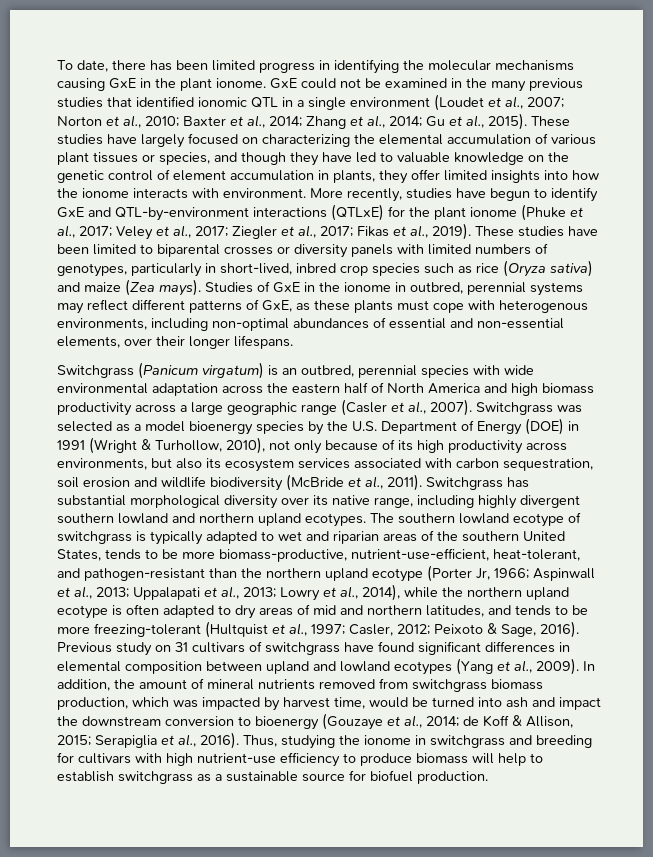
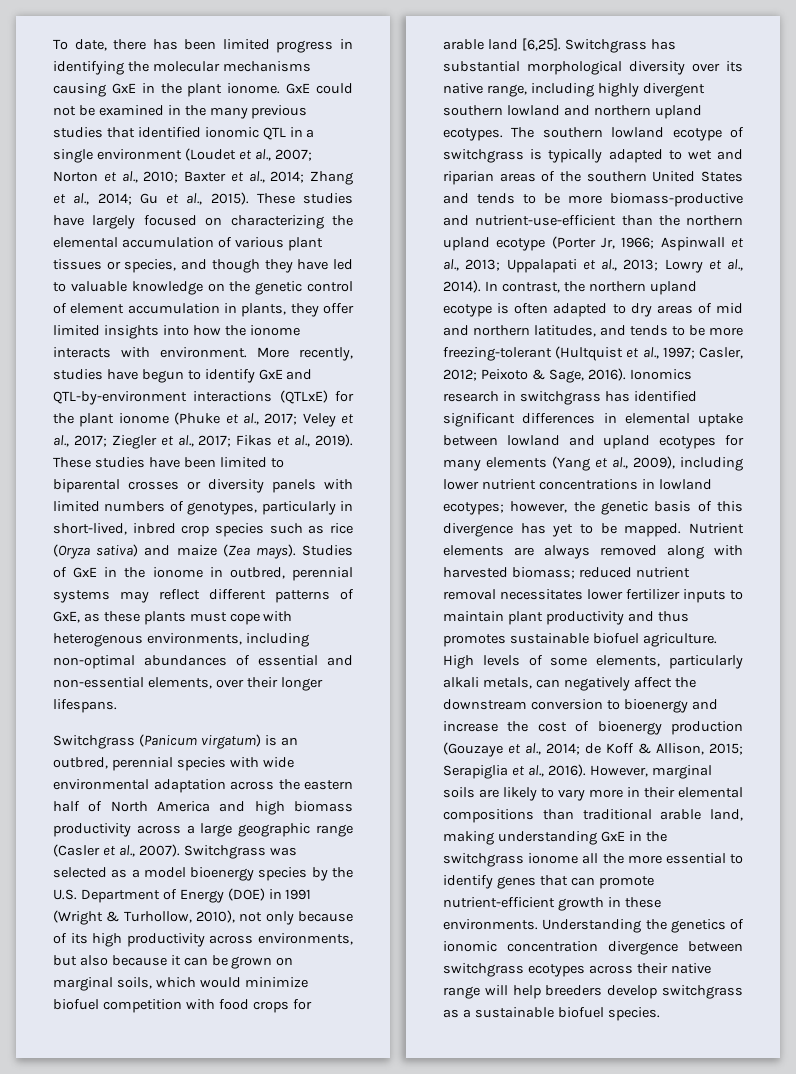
[206,458,593,472] [57,474,422,491] its ecosystem services associated with carbon sequestration, soil erosion and wildlife biodiversity (McBride et al., 2011). -> [111,955,294,969] [53,977,308,991] [53,999,312,1013] [443,38,561,51] because it can be grown on marginal soils, which would minimize biofuel competition with food crops for arable land [6,25].
[57,548,580,562] [57,568,205,581] States, tends to be more biomass-productive, nutrient-use-efficient, heat-tolerant, and pathogen-resistant -> [701,171,743,182] [443,193,743,207] [443,215,617,226] States and tends to be more biomass-productive and nutrient-use-efficient
[362,584,438,601] 2014), while -> [443,280,560,293] 2014). In contrast,
[57,641,570,656] [57,658,595,675] [57,678,543,692] [57,697,601,711] Previous study on 31 cultivars of switchgrass have found significant differences in elemental composition between upland and lowland ecotypes (Yang et al., 2009). In addition, the amount of mineral nutrients removed from switchgrass biomass production, which was impacted by harvest time, would be turned into ash and impact -> [629,369,692,380] [443,391,697,405] [443,413,743,427] [443,435,744,449] [443,456,743,471] [443,479,712,490] [443,501,743,515] [443,523,744,537] [443,545,743,559] [443,567,690,579] [443,589,743,603] [443,611,689,625] [443,633,717,647] [443,655,743,669] [443,677,672,691] Ionomics research in switchgrass has identified significant differences in elemental uptake between lowland and upland ecotypes for many elements (Yang et al., 2009), including lower nutrient concentrations in lowland ecotypes; however, the genetic basis of this divergence has yet to be mapped. Nutrient elements are always removed along with harvested biomass; reduced nutrient removal necessitates lower fertilizer inputs to maintain plant productivity and thus promotes sustainable biofuel agriculture. High levels of some elements, particularly alkali metals, can negatively affect
(319, 723) none -> [691,699,718,710] [443,721,743,735] and increase the cost of bioenergy production
[243,735,592,749] [57,752,543,767] [57,770,488,784] Thus, studying the ionome in switchgrass and breeding for cultivars with high nutrient-use efficiency to produce biomass will help to establish switchgrass as a sustainable source for biofuel production. -> [589,765,712,779] [443,787,743,801] [443,809,743,823] [443,831,667,845] [443,853,743,867] [443,875,654,889] [443,897,661,911] [443,919,744,933] [443,941,743,955] [443,963,711,977] [443,985,743,999] [443,1007,660,1021] However, marginal soils are likely to vary more in their elemental compositions than traditional arable land, making understanding GxE in the switchgrass ionome all the more essential to identify genes that can promote nutrient-efficient growth in these environments. Understanding the genetics of ionomic concentration divergence between switchgrass ecotypes across their native range will help breeders develop switchgrass as a sustainable biofuel species.

